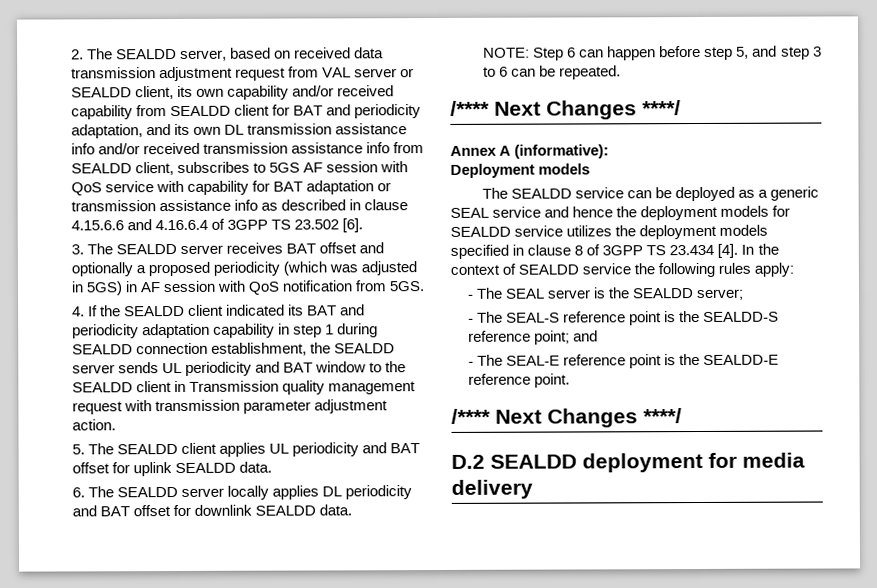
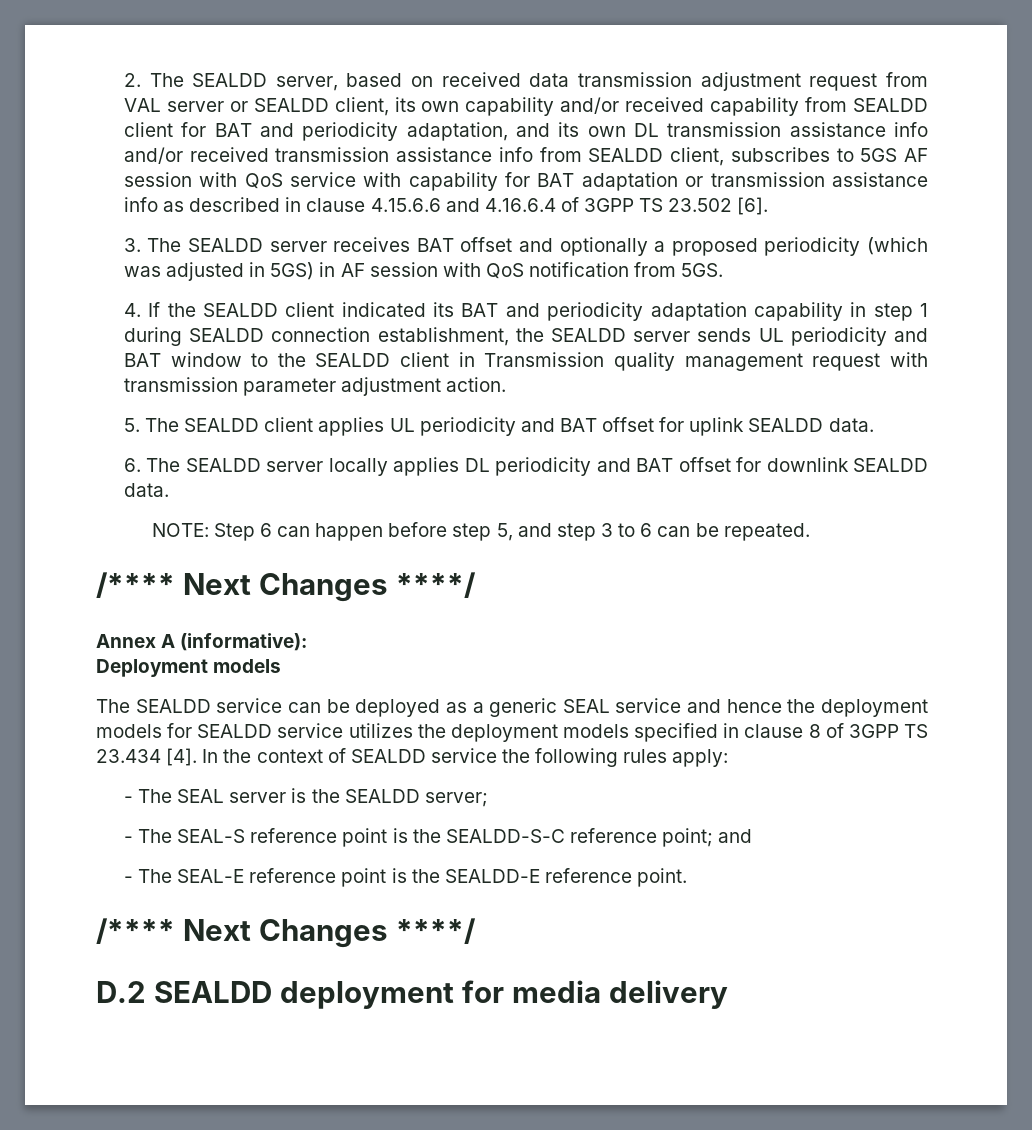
[702,311,779,322] SEALDD-S -> [445,829,565,843] SEALDD-S-C

